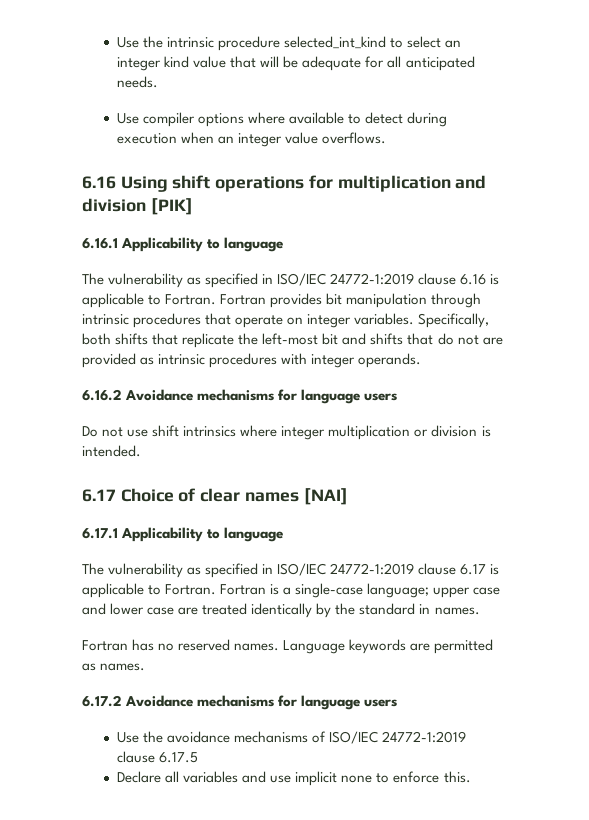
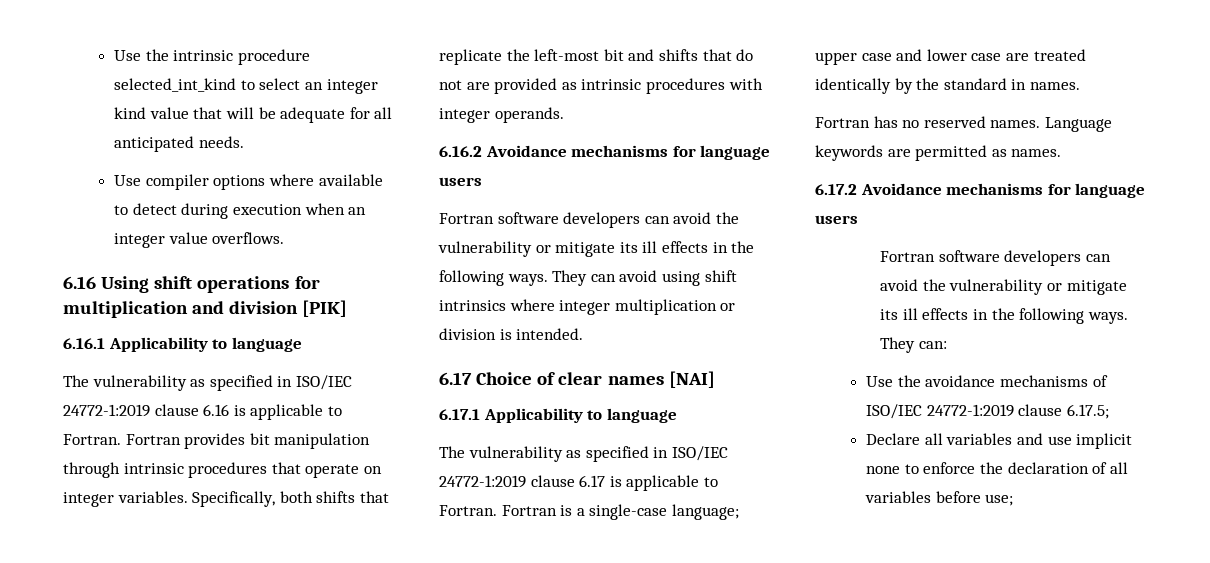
[82,426,149,437] Do not use -> [439,212,739,228] [438,241,755,257] [439,270,700,286] Fortran software developers can avoid the vulnerability or mitigate its ill effects in the following ways. They can avoid using
(398, 703) none -> [880,250,1111,266] [880,279,1127,295] [880,308,1128,324] [880,337,947,353] // Fortran software developers can avoid the vulnerability or mitigate its ill effects in the following ways. They can:
[159,752,199,763] 6.17.5 -> [1067,404,1110,419] 6.17.5;
[443,771,471,783] this. -> [980,462,1128,474] [865,491,1014,506] the declaration of all variables before use;

